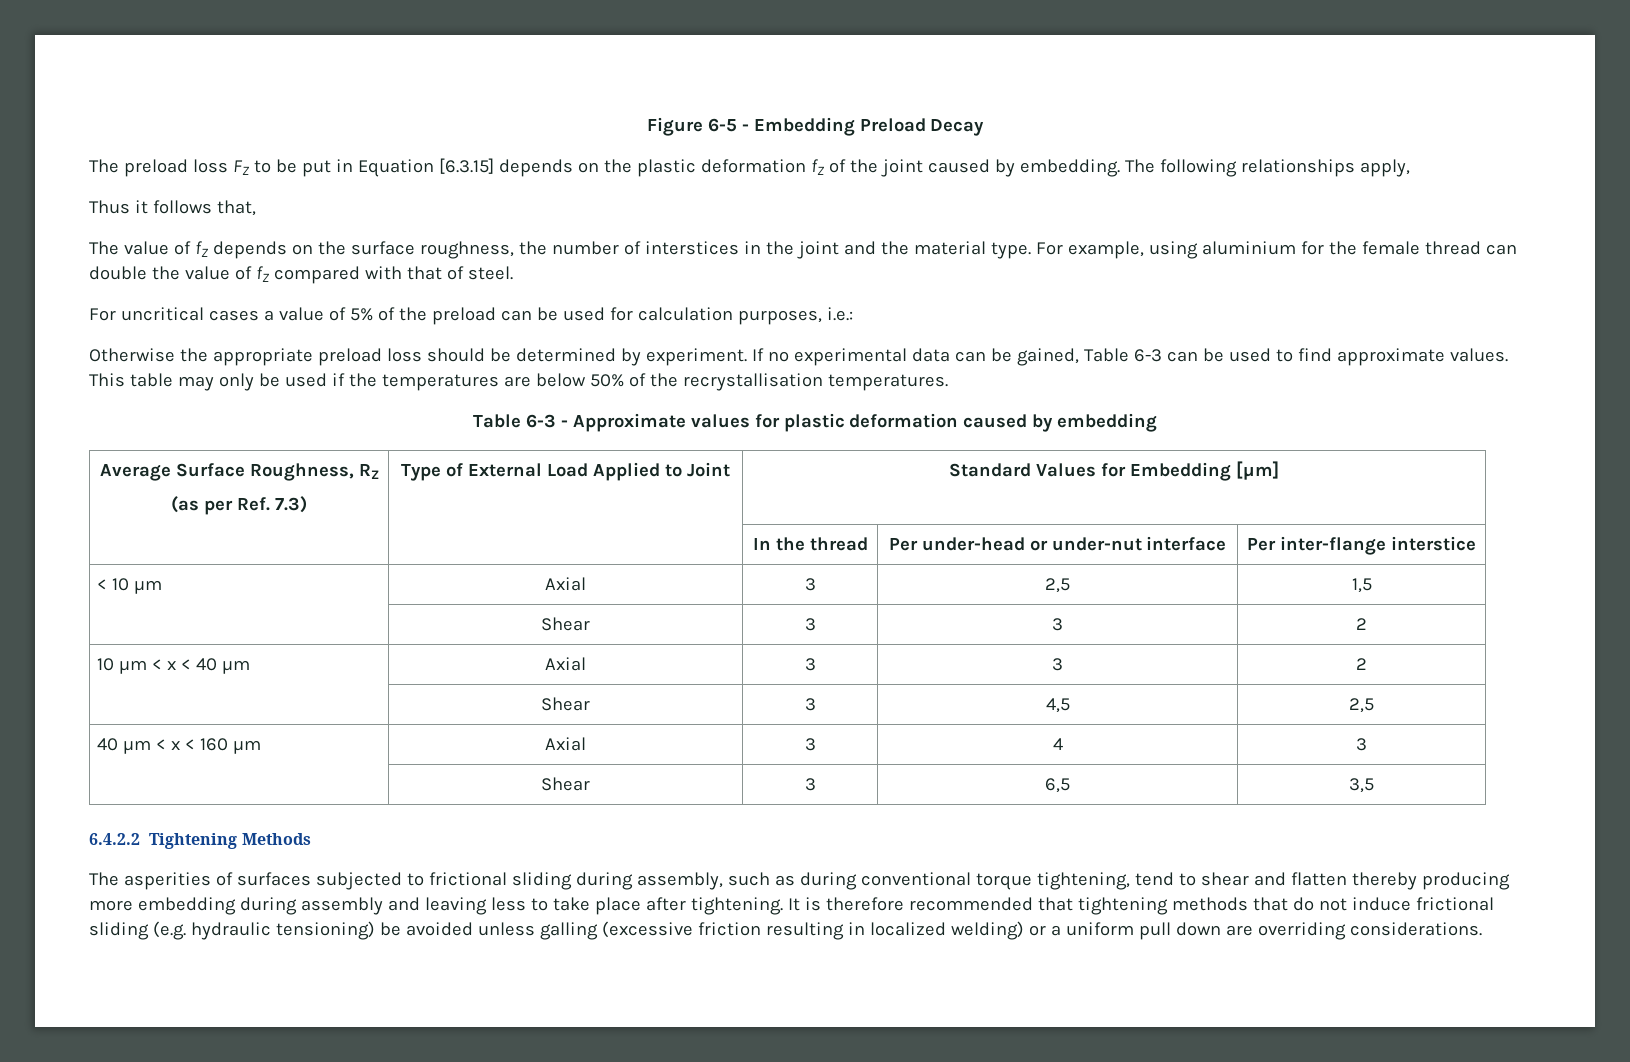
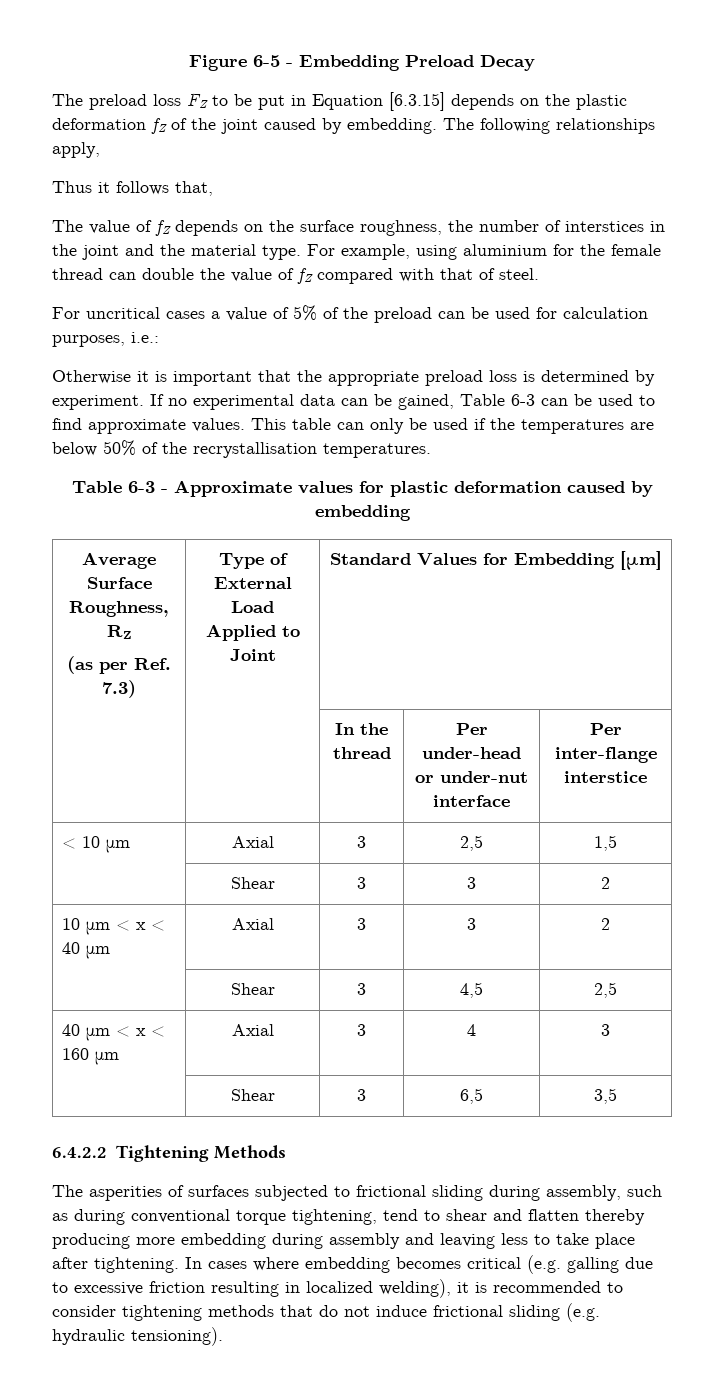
(175, 355) none -> [137,370,291,386] it is important that
[426,348,511,362] should be -> [523,371,535,382] is
[177,376,214,391] may -> [337,422,364,430] can
[787,897,1073,911] It is therefore recommended that -> [185,1255,653,1274] [52,1279,623,1298] [52,1305,116,1317] In cases where embedding becomes critical (e.g. galling due to excessive friction resulting in localized welding), it is recommended to consider
[275,921,1482,940] tensioning) be avoided unless galling (excessive friction resulting in localized welding) or a uniform pull down are overriding considerations. -> [131,1327,223,1346] tensioning).

